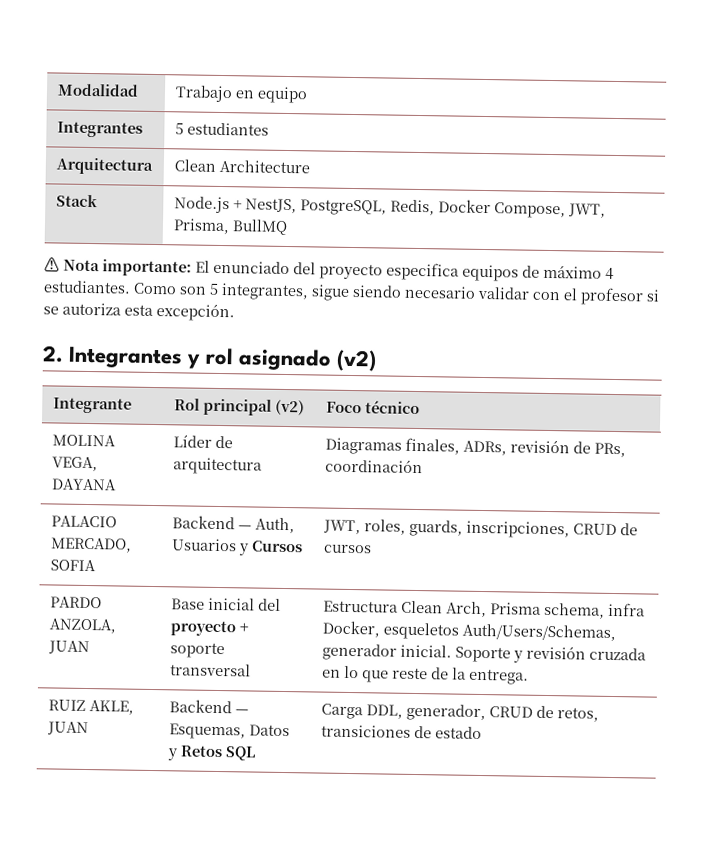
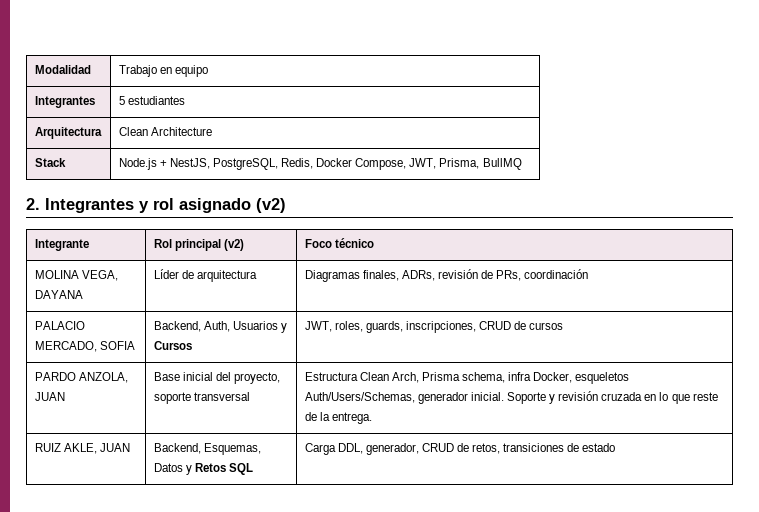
[44,257,614,282] [43,280,660,306] [43,302,235,322] // ⚠ Nota importante: El enunciado del proyecto especifica equipos de máximo 4 estudiantes. Como son 5 integrantes, sigue siendo necesario validar con el profesor si se autoriza esta excepción. -> (522, 164) none
[172,515,253,530] Backend — -> [153,321,201,332] Backend,
[170,620,250,637] proyecto + -> [233,372,280,384] proyecto,
[169,699,250,714] Backend — -> [153,443,201,454] Backend,

